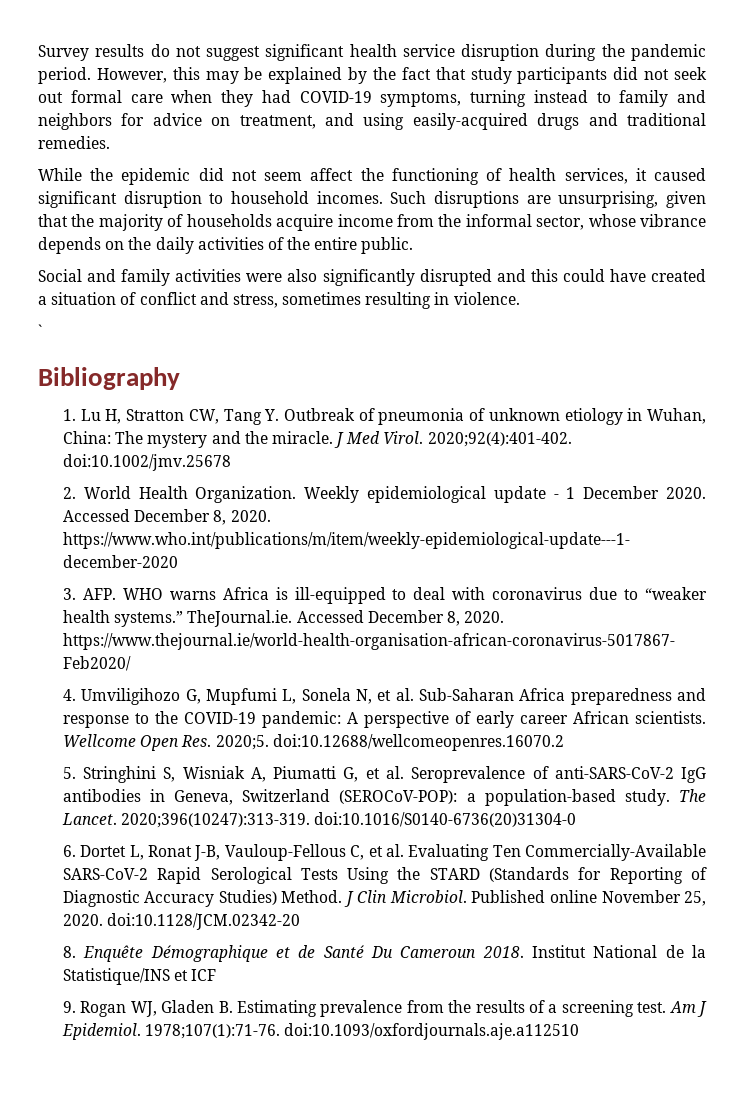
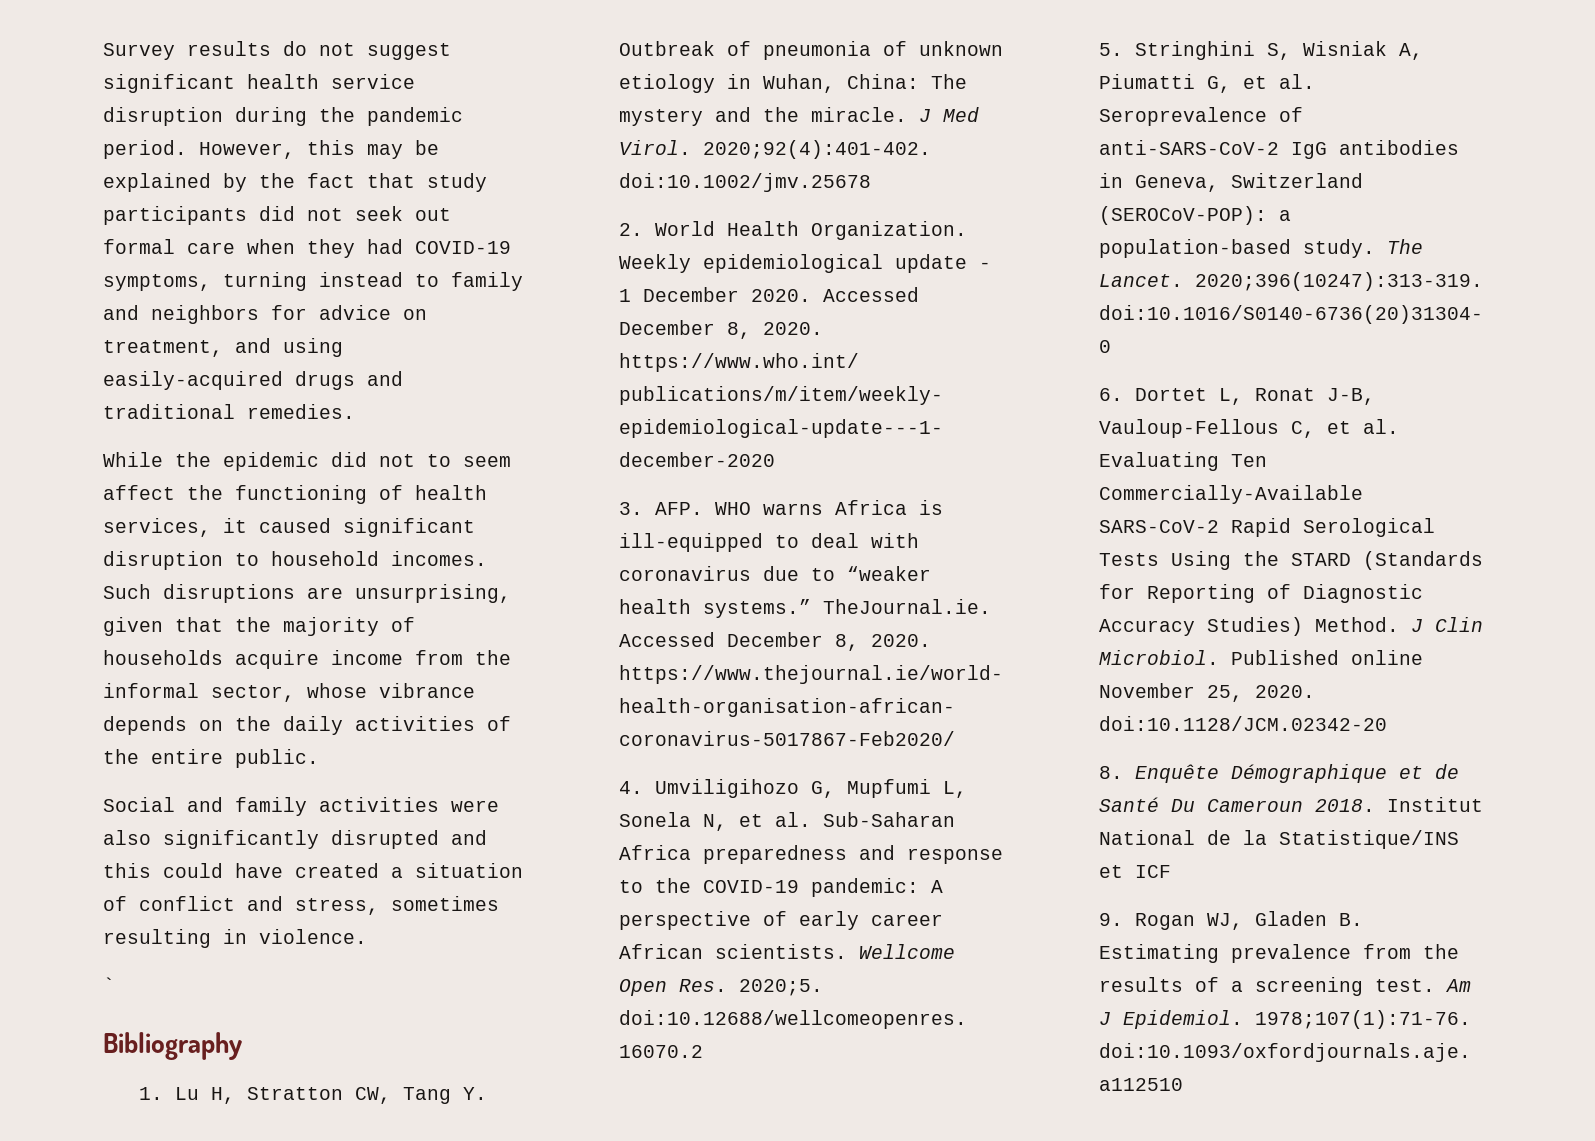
(257, 175) none -> [427,454,451,467] to

